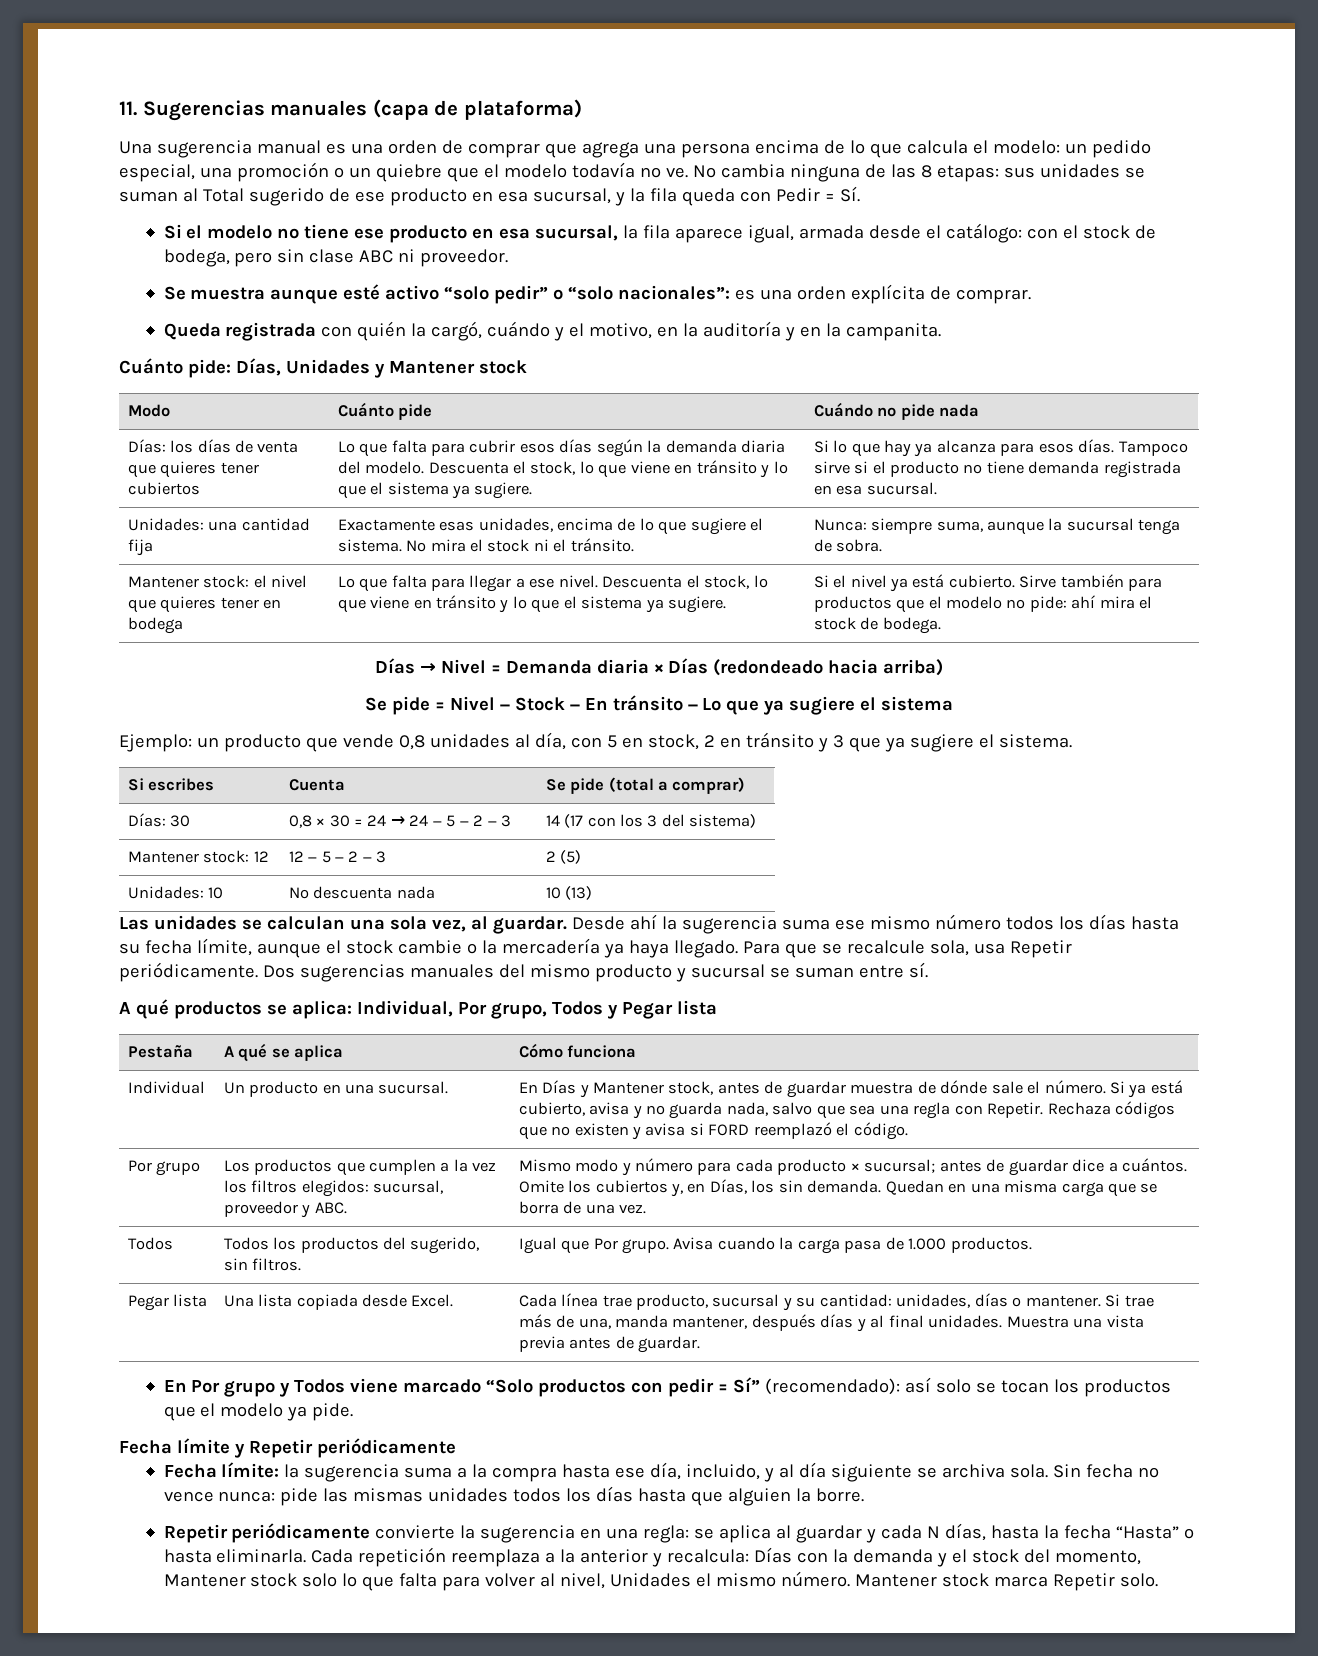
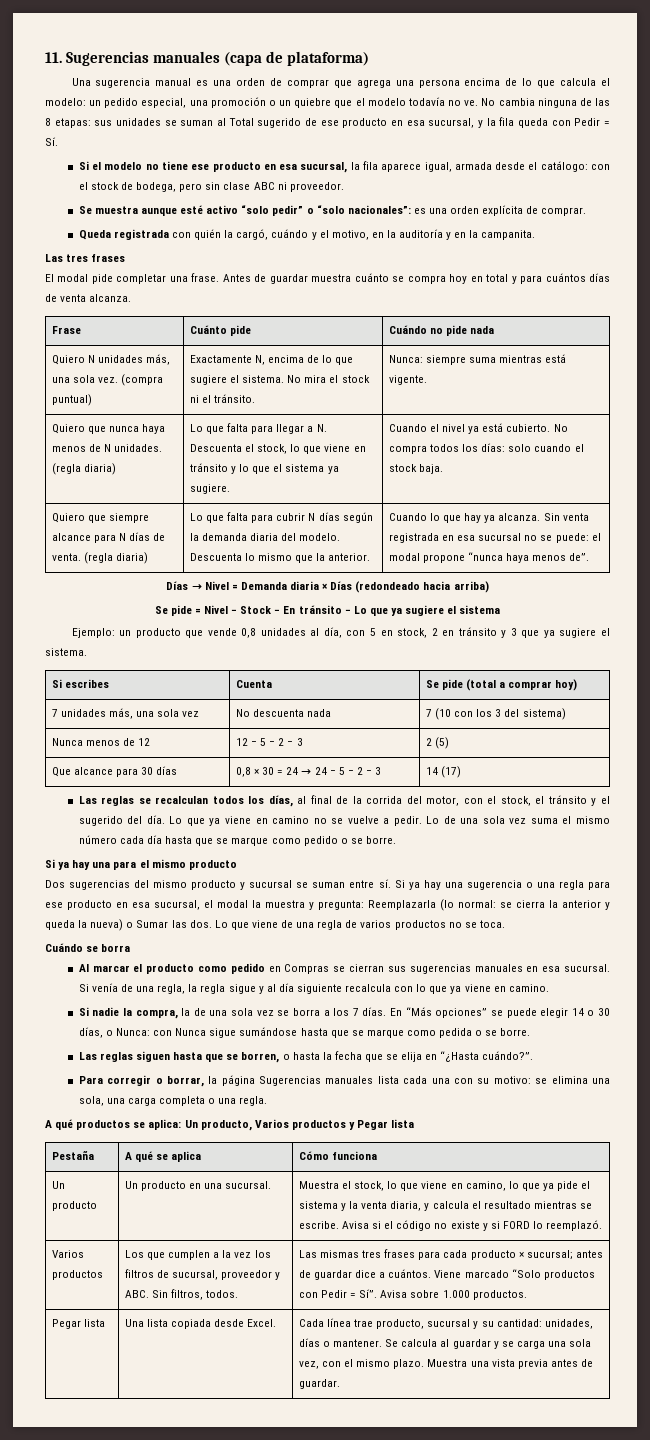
[119,358,527,378] [127,404,170,417] Cuánto pide: Días, Unidades y Mantener stock // Modo -> [45,254,126,262] [45,273,610,284] [45,294,132,302] [51,326,81,334] Las tres frases // El modal pide completar una frase. Antes de guardar muestra cuánto se compra hoy en total y para cuántos días de venta alcanza. // Frase
[127,439,299,453] [127,461,259,478] [127,482,200,495] [337,439,786,457] [337,460,788,478] [337,482,533,499] [813,439,1188,457] [813,461,1181,478] [813,482,937,495] [127,518,310,531] [127,539,153,556] Días: los días de venta que quieres tener cubiertos | Lo que falta para cubrir esos días según la demanda diaria del modelo. Descuenta el stock, lo que viene en tránsito y lo que el sistema ya sugiere. | Si lo que hay ya alcanza para esos días. Tampoco sirve si el producto no tiene demanda registrada en esa sucursal. // Unidades: una cantidad fija -> [51,354,171,365] [51,374,164,386] [51,394,92,406] Quiero N unidades más, una sola vez. (compra puntual)
[439,518,553,532] esas unidades, -> [255,355,266,365] N,
[936,518,1181,535] [813,539,883,552] [127,575,307,588] [127,596,281,613] [127,617,183,634] suma, aunque la sucursal tenga de sobra. // Mantener stock: el nivel que quieres tener en bodega -> [469,354,567,363] [388,375,427,385] [51,424,166,434] [51,444,163,452] [51,463,117,475] suma mientras está vigente. // Quiero que nunca haya menos de N unidades. (regla diaria)
[529,575,598,588] ese nivel. -> [316,424,327,432] N.
[813,575,829,588] Si -> [388,424,427,432] Cuando
[1019,574,1163,591] [813,595,1153,613] [813,617,941,634] Sirve también para productos que el modelo no pide: ahí mira el stock de bodega. -> [553,424,568,432] [388,443,584,454] [388,464,444,474] [51,513,150,523] [51,532,166,543] [51,552,149,564] [189,512,373,523] [189,533,341,541] [189,553,371,563] [388,513,589,523] [388,533,601,543] [388,552,590,563] No compra todos los días: solo cuando el stock baja. // Quiero que siempre alcance para N días de venta. (regla diaria) | Lo que falta para cubrir N días según la demanda diaria del modelo. Descuenta lo mismo que la anterior. | Cuando lo que hay ya alcanza. Sin venta registrada en esa sucursal no se puede: el modal propone “nunca haya menos de”.
[672,777,746,794] [127,813,191,827] comprar) // Días: 30 -> [508,679,578,691] [51,708,200,719] [235,709,332,717] [425,708,566,720] [51,738,151,746] [235,738,303,746] [425,737,450,749] [51,766,178,777] comprar hoy) // 7 unidades más, una sola vez | No descuenta nada | 7 (10 con los 3 del sistema) // Nunca menos de 12 | 12 − 5 − 2 − 3 | 2 (5) // Que alcance para 30 días
[564,814,757,828] [127,850,269,863] [288,851,387,863] [545,850,582,864] [127,886,224,899] [288,886,435,899] [545,886,593,900] [119,914,1179,934] [119,938,1072,958] [119,962,258,982] (17 con los 3 del sistema) // Mantener stock: 12 | 12 − 5 − 2 − 3 | 2 (5) // Unidades: 10 | No descuenta nada | 10 (13) // Las unidades se calculan una sola vez, al guardar. Desde ahí la sugerencia suma ese mismo número todos los días hasta su fecha límite, aunque el stock cambie o la mercadería ya haya llegado. Para que se recalcule sola, usa Repetir periódicamente. -> [441,766,462,778] [78,795,610,807] [78,815,610,826] [78,835,396,846] [45,859,237,870] (17) // Las reglas se recalculan todos los días, al final de la corrida del motor, con el stock, el tránsito y el sugerido del día. Lo que ya viene en camino no se vuelve a pedir. Lo de una sola vez suma el mismo número cada día hasta que se marque como pedido o se borre. // Si ya hay una para el mismo producto //
[409,964,494,978] manuales -> (131, 885) none
(928, 970) none -> [394,880,610,890] [45,899,610,911] [45,919,505,931] [45,943,131,952] [78,963,610,974] [78,983,549,994] [78,1007,610,1019] [78,1027,531,1038] [78,1051,534,1063] [78,1075,611,1087] [78,1096,268,1106] Si ya hay una sugerencia o una regla para ese producto en esa sucursal, el modal la muestra y pregunta: Reemplazarla (lo normal: se cierra la anterior y queda la nueva) o Sumar las dos. Lo que viene de una regla de varios productos no se toca. // Cuándo se borra // Al marcar el producto como pedido en Compras se cierran sus sugerencias manuales en esa sucursal. Si venía de una regla, la regla sigue y al día siguiente recalcula con lo que ya viene en camino. // Si nadie la compra, la de una sola vez se borra a los 7 días. En “Más opciones” se puede elegir 14 o 30 días, o Nunca: con Nunca sigue sumándose hasta que se marque como pedida o se borre. // Las reglas siguen hasta que se borren, o hasta la fecha que se elija en “¿Hasta cuándo?”. // Para corregir o borrar, la página Sugerencias manuales lista cada una con su motivo: se elimina una sola, una carga completa o una regla.
[356,1000,603,1019] Individual, Por grupo, Todos -> [184,1119,346,1131] Un producto, Varios productos
[127,1081,205,1094] Individual -> [51,1181,65,1189] [51,1201,97,1211] Un producto
[518,1080,1183,1098] [518,1101,1175,1119] [518,1122,908,1140] [127,1160,201,1176] En Días y Mantener stock, antes de guardar muestra de dónde sale el número. Si ya está cubierto, avisa y no guarda nada, salvo que sea una regla con Repetir. Rechaza códigos que no existen y avisa si FORD reemplazó el código. // Por grupo -> [298,1181,591,1191] [298,1201,592,1211] [298,1220,603,1231] [51,1250,84,1258] [51,1270,103,1280] Muestra el stock, lo que viene en camino, lo que ya pide el sistema y la venta diaria, y calcula el resultado mientras se escribe. Avisa si el código no existe y si FORD lo reemplazó. // Varios productos
[254,1159,333,1175] productos -> (144, 1254) none
[301,1180,369,1197] elegidos: -> [157,1270,170,1278] de
[518,1158,693,1176] | Mismo modo y número -> [152,1289,239,1300] [298,1249,416,1258] Sin filtros, todos. | Las mismas tres frases
[518,1179,1158,1197] [518,1201,646,1214] [127,1237,173,1250] [223,1237,480,1254] [223,1258,302,1271] [518,1237,904,1254] Omite los cubiertos y, en Días, los sin demanda. Quedan en una misma carga que se borra de una vez. // Todos | Todos los productos del sugerido, sin filtros. | Igual que Por grupo. Avisa cuando la carga pasa de -> [434,1269,595,1280] [298,1289,440,1298] Viene marcado “Solo productos con Pedir = Sí”. Avisa sobre
[1105,1294,1154,1307] [518,1314,1003,1332] Si trae más de una, manda mantener, después días y al final unidades. -> [385,1339,592,1349] [298,1359,425,1369] Se calcula al guardar y se carga una sola vez, con el mismo plazo.
[163,1377,1172,1397] [163,1403,354,1421] [119,1438,456,1458] [163,1462,1160,1482] [163,1486,865,1506] [163,1523,1195,1543] [163,1547,1142,1567] [163,1571,1159,1591] // En Por grupo y Todos viene marcado “Solo productos con pedir = Sí” (recomendado): así solo se tocan los productos que el modelo ya pide. // Fecha límite y Repetir periódicamente // Fecha límite: la sugerencia suma a la compra hasta ese día, incluido, y al día siguiente se archiva sola. Sin fecha no vence nunca: pide las mismas unidades todos los días hasta que alguien la borre. // Repetir periódicamente convierte la sugerencia en una regla: se aplica al guardar y cada N días, hasta la fecha “Hasta” o hasta eliminarla. Cada repetición reemplaza a la anterior y recalcula: Días con la demanda y el stock del momento, Mantener stock solo lo que falta para volver al nivel, Unidades el mismo número. Mantener stock marca Repetir solo. -> (340, 1384) none

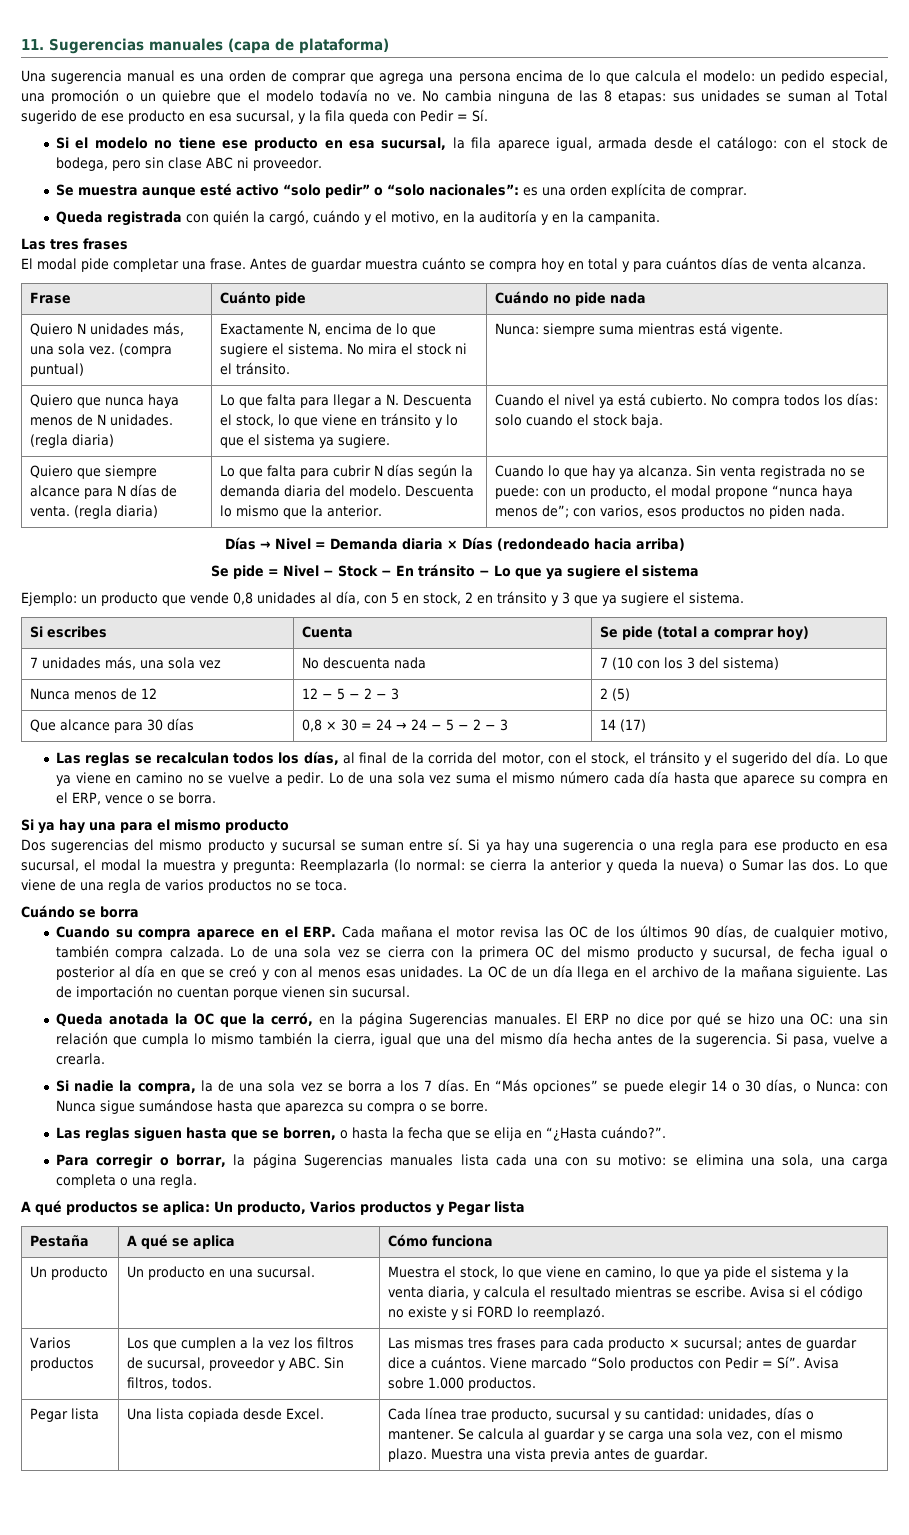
[442,533,589,543] en esa sucursal no se puede: -> [830,468,866,477] [495,485,652,499] no se puede: con un producto,
[569,553,590,561] de”. -> [542,505,846,519] de”; con varios, esos productos no piden nada.
[216,836,396,846] se marque como pedido o se borre. -> [743,775,889,786] [56,792,217,805] aparece su compra en el ERP, vence o se borra.
[78,963,610,974] [78,983,549,994] Al marcar el producto como pedido en Compras se cierran sus sugerencias manuales en esa sucursal. Si venía de una regla, la regla sigue y al día siguiente recalcula con lo que ya viene en camino. -> [56,925,888,940] [56,945,889,960] [56,965,889,980] [56,985,411,1000] [56,1012,889,1027] [56,1032,888,1047] [56,1053,106,1065] Cuando su compra aparece en el ERP. Cada mañana el motor revisa las OC de los últimos 90 días, de cualquier motivo, también compra calzada. Lo de una sola vez se cierra con la primera OC del mismo producto y sucursal, de fecha igual o posterior al día en que se creó y con al menos esas unidades. La OC de un día llega en el archivo de la mañana siguiente. Las de importación no cuentan porque vienen sin sucursal. // Queda anotada la OC que la cerró, en la página Sugerencias manuales. El ERP no dice por qué se hizo una OC: una sin relación que cumpla lo mismo también la cierra, igual que una del mismo día hecha antes de la sugerencia. Si pasa, vuelve a crearla.
[351,1028,473,1038] se marque como pedida -> [285,1103,416,1114] aparezca su compra

